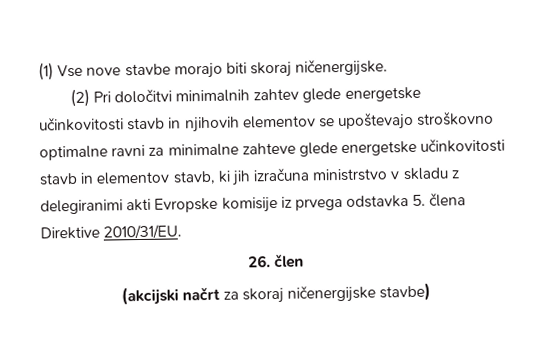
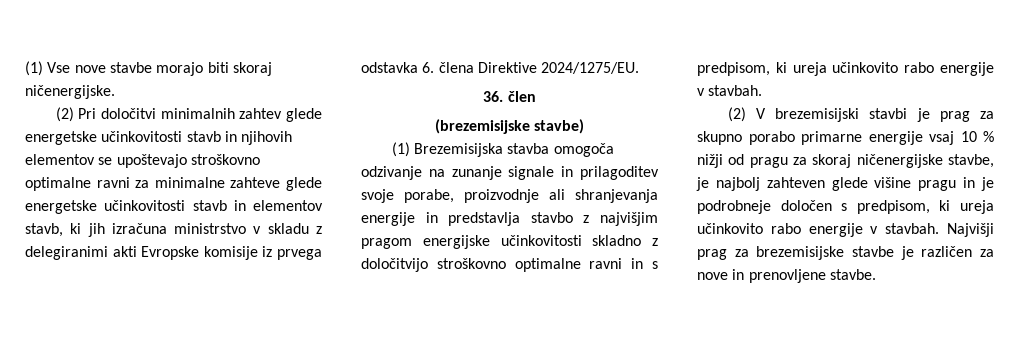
[412,194,427,206] 5. -> [422,62,435,73] 6.
[103,224,183,240] [247,255,271,268] 2010/31/EU. // 26. -> [541,62,640,74] [483,91,504,102] 2024/1275/EU. // 36.
[120,282,432,306] (akcijski načrt za skoraj ničenergijske stavbe) -> [434,119,585,134] [391,142,614,157] [361,166,659,180] [361,189,658,203] [361,212,658,226] [361,235,658,249] [361,258,658,272] [697,62,994,76] [697,85,763,96] [727,107,994,122] [697,131,994,145] [697,154,994,168] [696,177,994,191] [697,200,994,214] [697,223,994,237] [697,246,994,260] [697,269,876,283] (brezemisijske stavbe) // (1) Brezemisijska stavba omogoča odzivanje na zunanje signale in prilagoditev svoje porabe, proizvodnje ali shranjevanja energije in predstavlja stavbo z najvišjim pragom energijske učinkovitosti skladno z določitvijo stroškovno optimalne ravni in s predpisom, ki ureja učinkovito rabo energije v stavbah. // (2) V brezemisijski stavbi je prag za skupno porabo primarne energije vsaj 10 % nižji od pragu za skoraj ničenergijske stavbe, je najbolj zahteven glede višine pragu in je podrobneje določen s predpisom, ki ureja učinkovito rabo energije v stavbah. Najvišji prag za brezemisijske stavbe je različen za nove in prenovljene stavbe.

